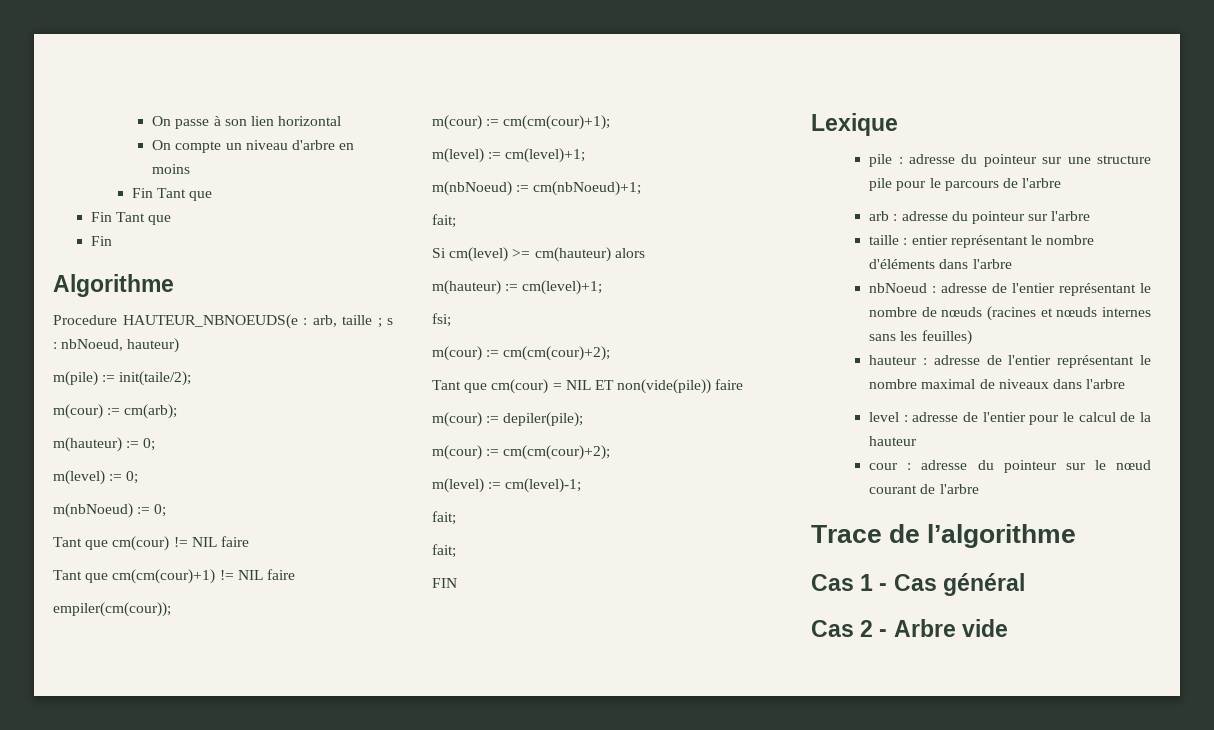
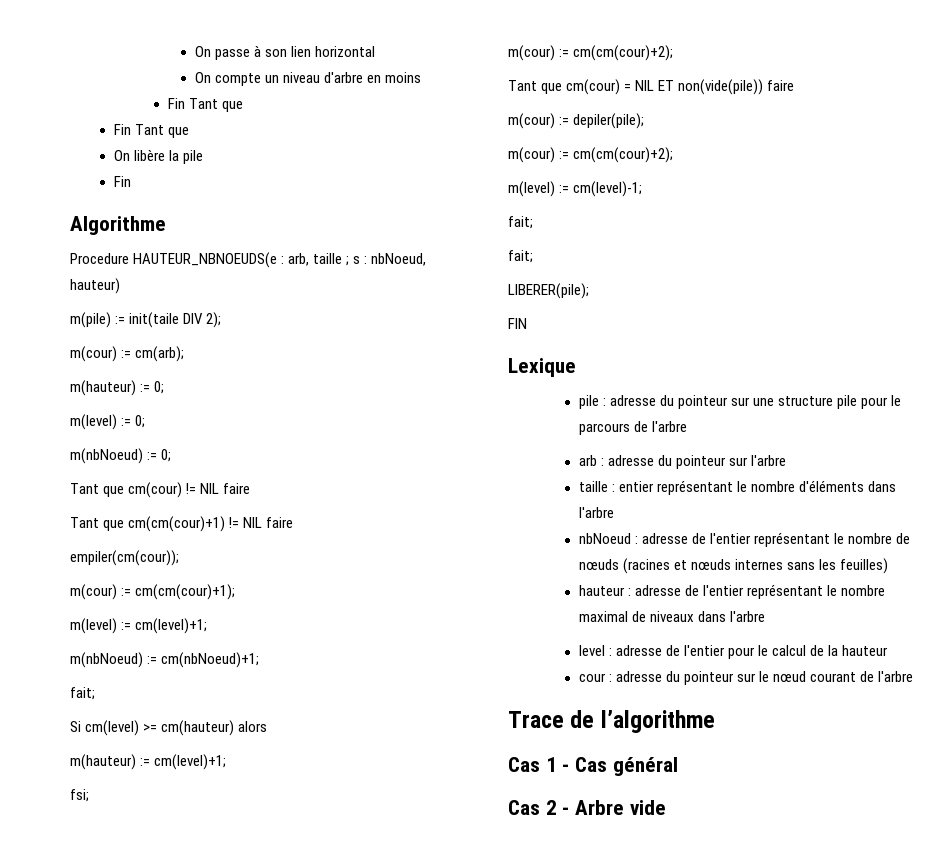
(171, 220) none -> [113,149,203,164] // On libère la pile
[119,371,192,386] init(taile/2); -> [129,312,222,328] init(taile DIV 2);
(456, 551) none -> [508,283,589,299] // LIBERER(pile);

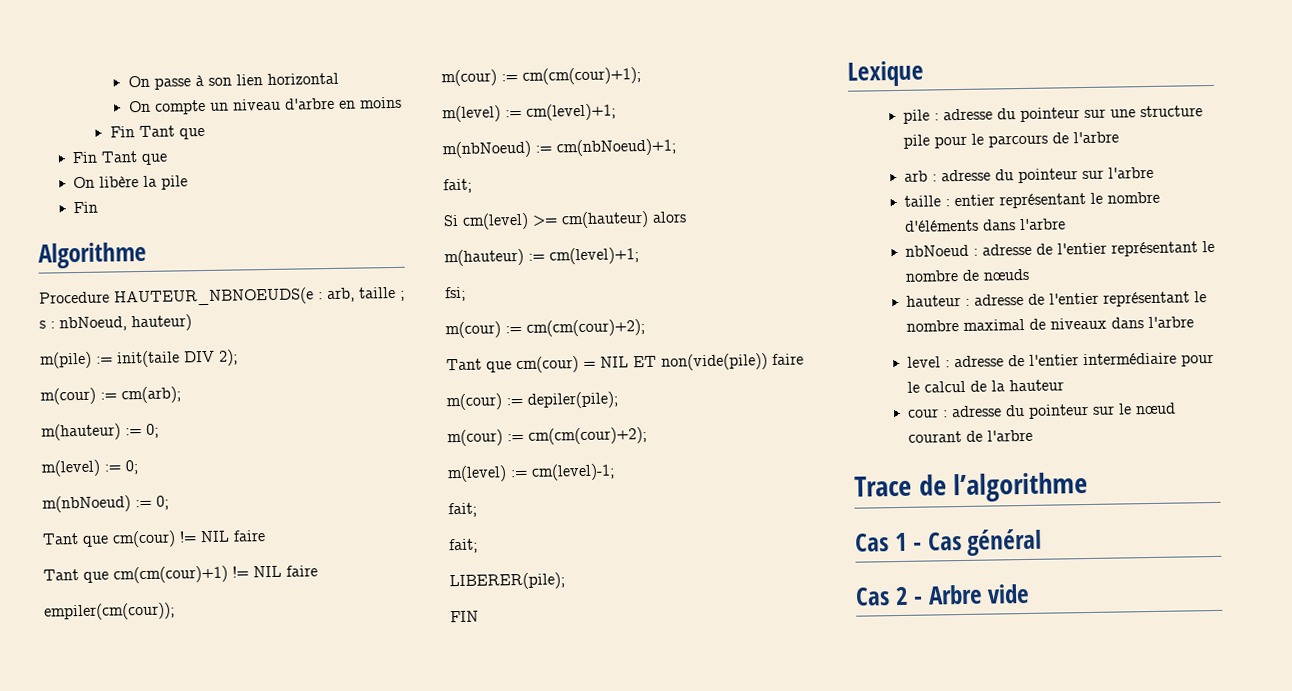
[622,558,889,574] (racines et nœuds internes sans les feuilles) -> (1031, 274) none
(725, 650) none -> [1083,352,1178,366] intermédiaire

